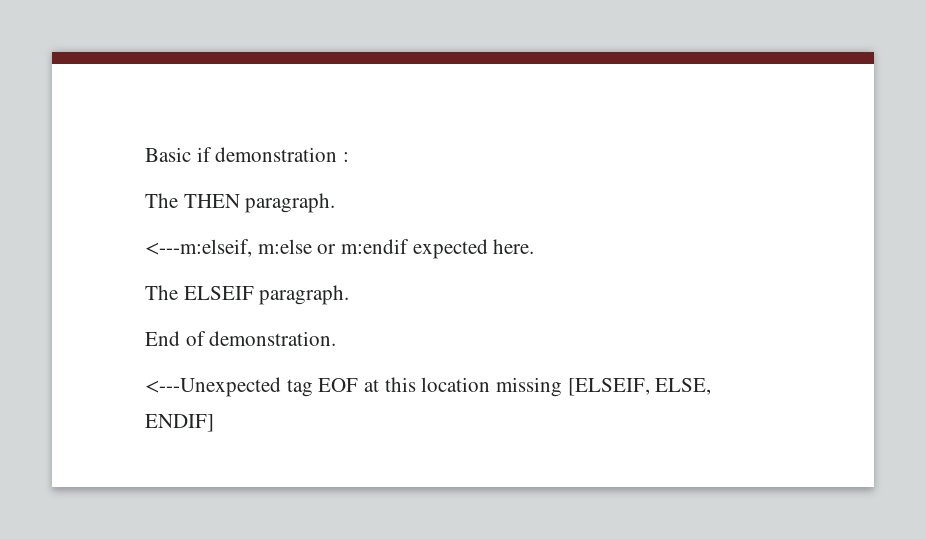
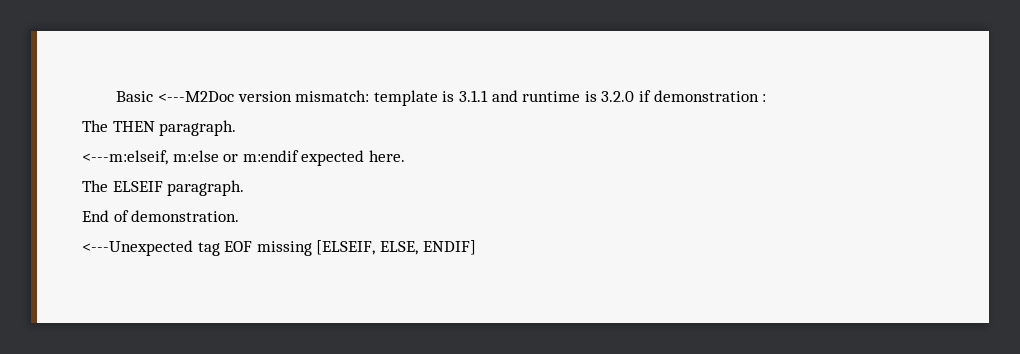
(191, 154) none -> [158,90,635,106] <---M2Doc version mismatch: template is 3.1.1 and runtime is 3.2.0
[364,377,491,392] at this location -> (253, 246) none

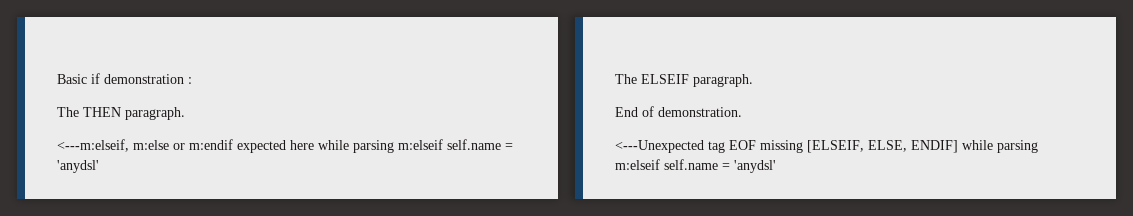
[158,90,635,106] <---M2Doc version mismatch: template is 3.1.1 and runtime is 3.2.0 -> (87, 79) none
[368,150,405,162] here. -> [290,139,513,153] [57,160,99,173] here while parsing m:elseif self.name = 'anydsl'
(476, 247) none -> [962,140,1038,153] [615,159,776,173] while parsing m:elseif self.name = 'anydsl'

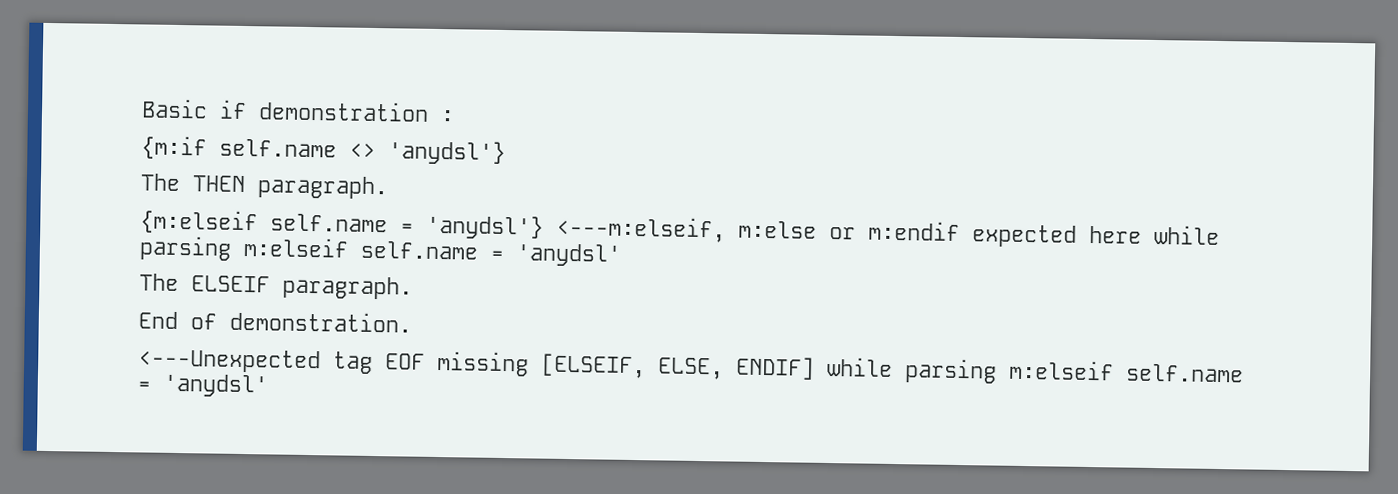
(192, 80) none -> [141,135,506,166] // {m:if self.name <> 'anydsl'}
(185, 113) none -> [140,209,544,240] {m:elseif self.name = 'anydsl'}

